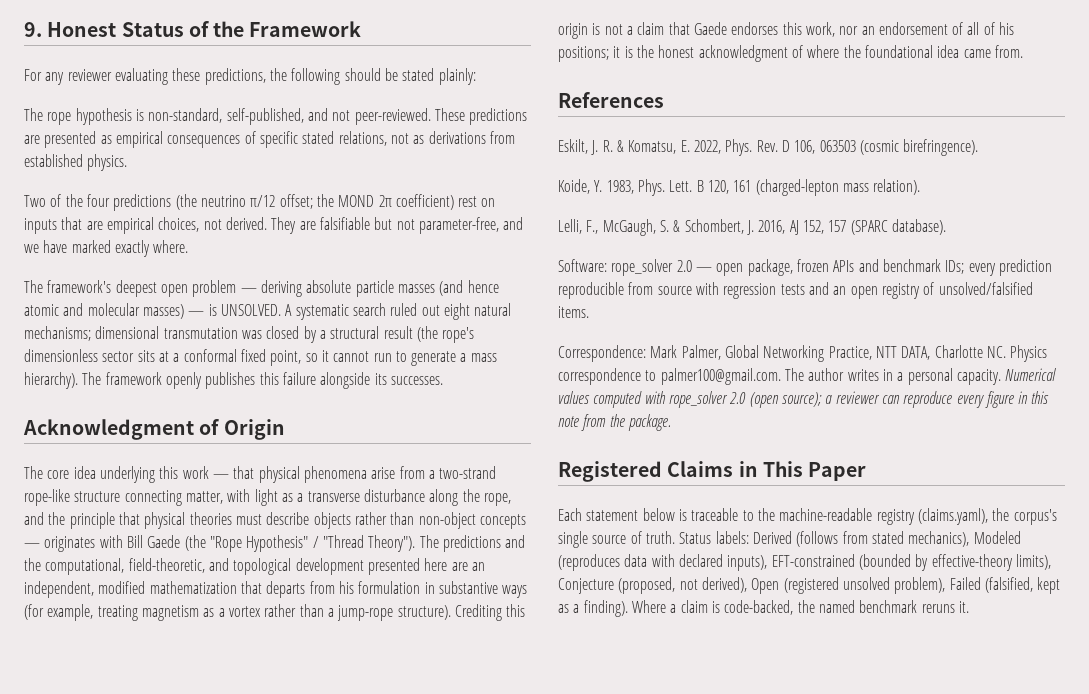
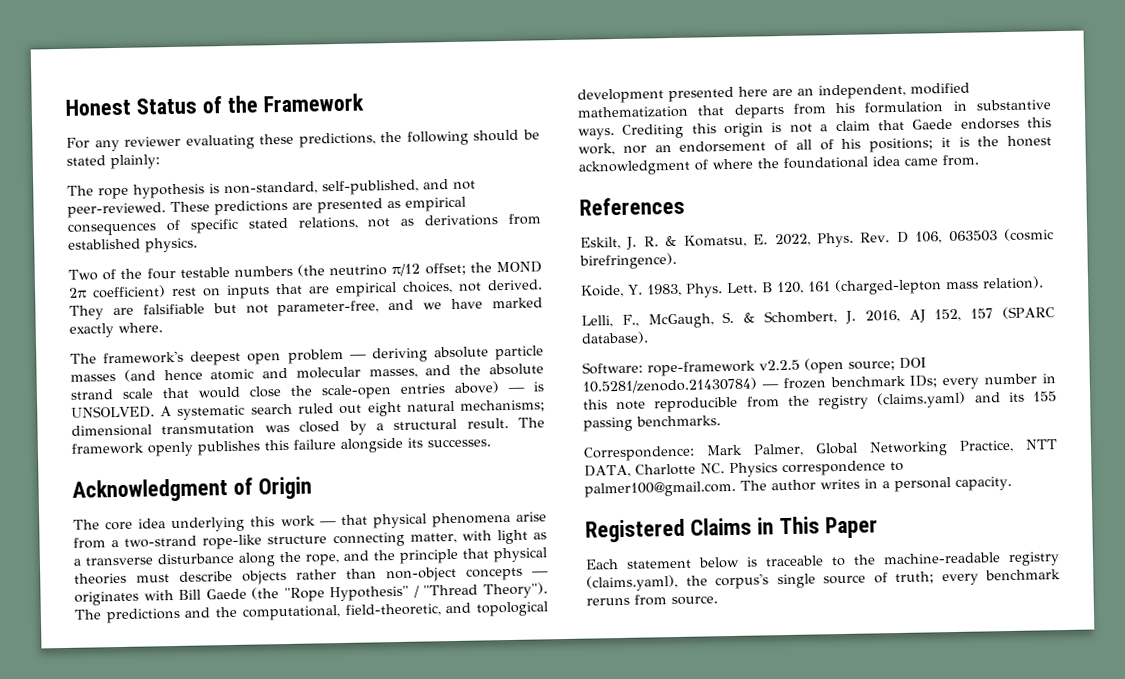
[24,22,42,37] 9. -> (65, 107) none
[113,194,172,211] predictions -> [179,265,293,278] testable numbers
[142,304,184,319] masses) -> [368,363,544,379] [70,381,499,400] masses, and the absolute strand scale that would close the scale-open entries above)
[383,326,475,343] [24,349,497,366] [24,372,78,389] result (the rope's dimensionless sector sits at a conformal fixed point, so it cannot run to generate a mass hierarchy). -> [466,417,509,429] result.
[502,585,528,598] [24,604,451,621] ways (for example, treating magnetism as a vortex rather than a jump-rope structure). -> [578,128,615,140] ways.
[611,259,1052,276] [558,282,1033,299] [558,306,589,318] rope_solver 2.0 — open package, frozen APIs and benchmark IDs; every prediction reproducible from source with regression tests and an open registry of unsolved/falsified items. -> [647,357,927,377] [582,373,1056,394] [583,391,1057,413] [583,415,721,432] rope-framework v2.2.5 (open source; DOI 10.5281/zenodo.21430784) — frozen benchmark IDs; every number in this note reproducible from the registry (claims.yaml) and its 155 passing benchmarks.
[1005,368,1057,381] [558,391,1050,408] [558,414,671,431] Numerical values computed with rope_solver 2.0 (open source); a reviewer can reproduce every figure in this note from the package. -> (1012, 483) none
[645,531,1021,547] [558,554,1051,571] [558,577,1061,594] [558,600,969,617] truth. Status labels: Derived (follows from stated mechanics), Modeled (reproduces data with declared inputs), EFT-constrained (bounded by effective-theory limits), Conjecture (proposed, not derived), Open (registered unsolved problem), Failed (falsified, kept as a finding). Where a claim is code-backed, the named benchmark reruns it. -> [895,569,1061,586] [586,594,718,606] truth; every benchmark reruns from source.

